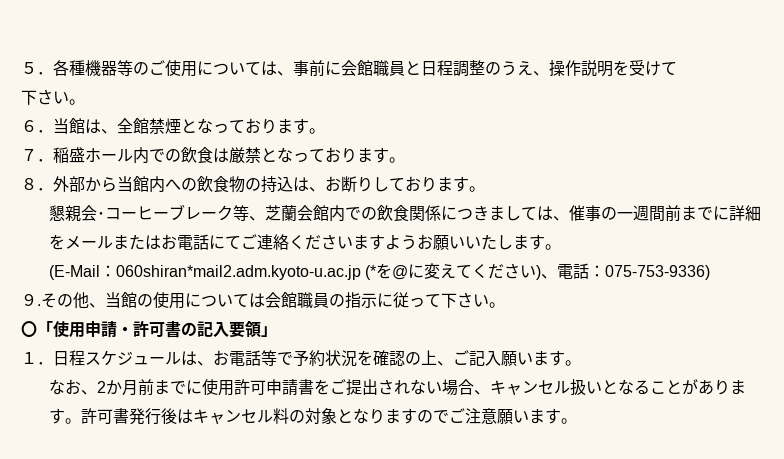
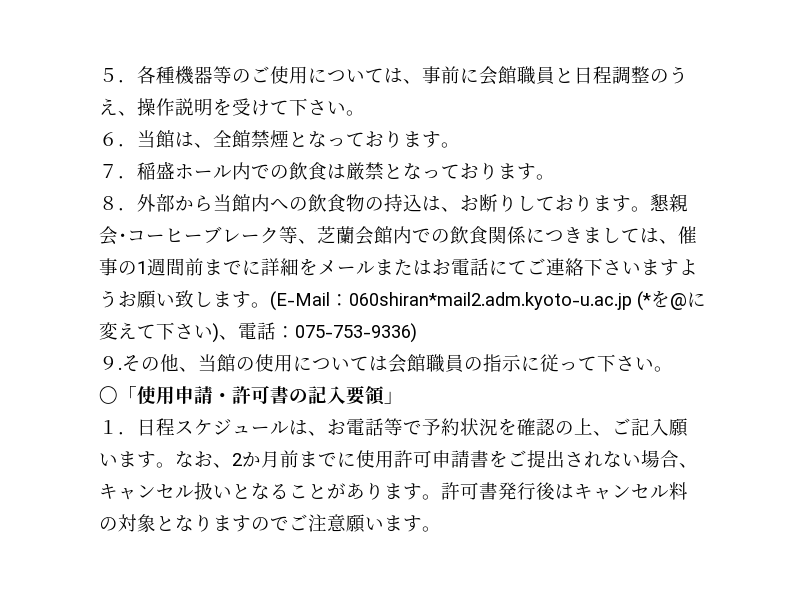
(677, 68) // -> (289, 107) none
(485, 189) // -> (650, 209) none
[616,212,633,219] 一 -> [137,261,147,274] 1
[288,235,321,250] くだ -> [584,258,603,276] 下
[464,234,497,250] いた -> [175,290,194,308] 致
(561, 247) // -> (270, 305) none
[471,264,504,279] くだ -> [156,322,175,340] 下
(581, 363) // -> (175, 465) none

